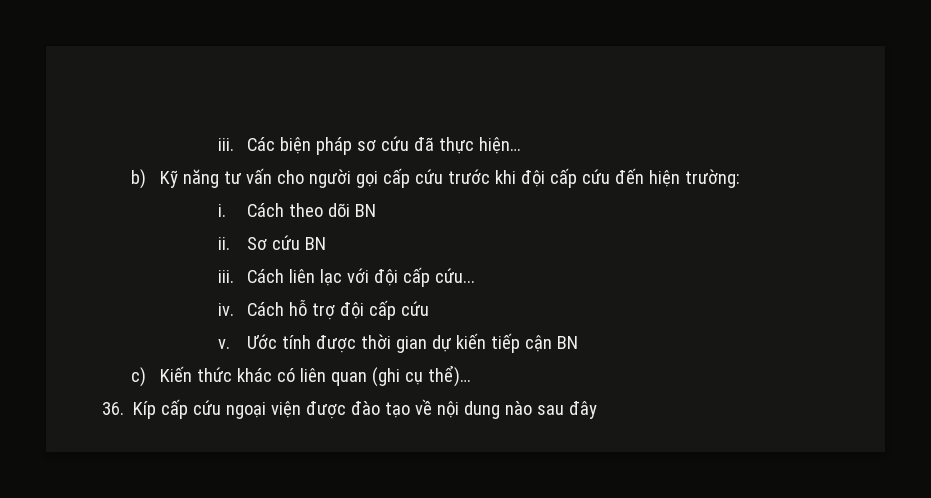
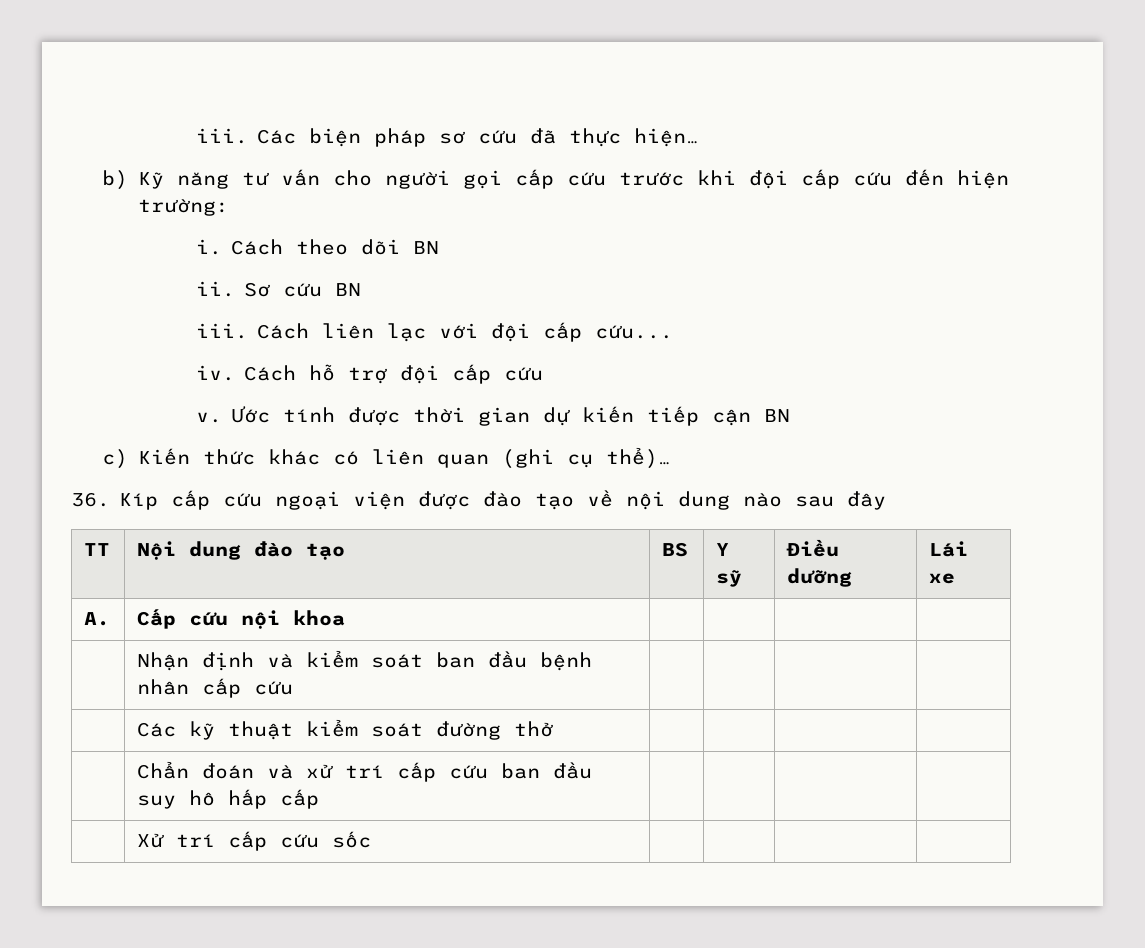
(598, 410) none -> [84,543,111,556] [137,541,346,560] [662,542,689,557] [716,543,730,556] [716,570,743,587] [786,539,840,557] [787,568,853,587] [929,541,969,557] [929,573,956,584] [84,612,111,626] [137,609,346,629] [137,650,593,671] [137,678,294,698] [137,719,554,740] [137,761,593,782] [137,789,320,809] [137,831,372,851] // TT | Nội dung đào tạo | BS | Y sỹ | Điều dưỡng | Lái xe // A. | Cấp cứu nội khoa | | | | // | Nhận định và kiểm soát ban đầu bệnh nhân cấp cứu | | | | // | Các kỹ thuật kiểm soát đường thở | | | | // | Chẩn đoán và xử trí cấp cứu ban đầu suy hô hấp cấp | | | | // | Xử trí cấp cứu sốc | | | |

